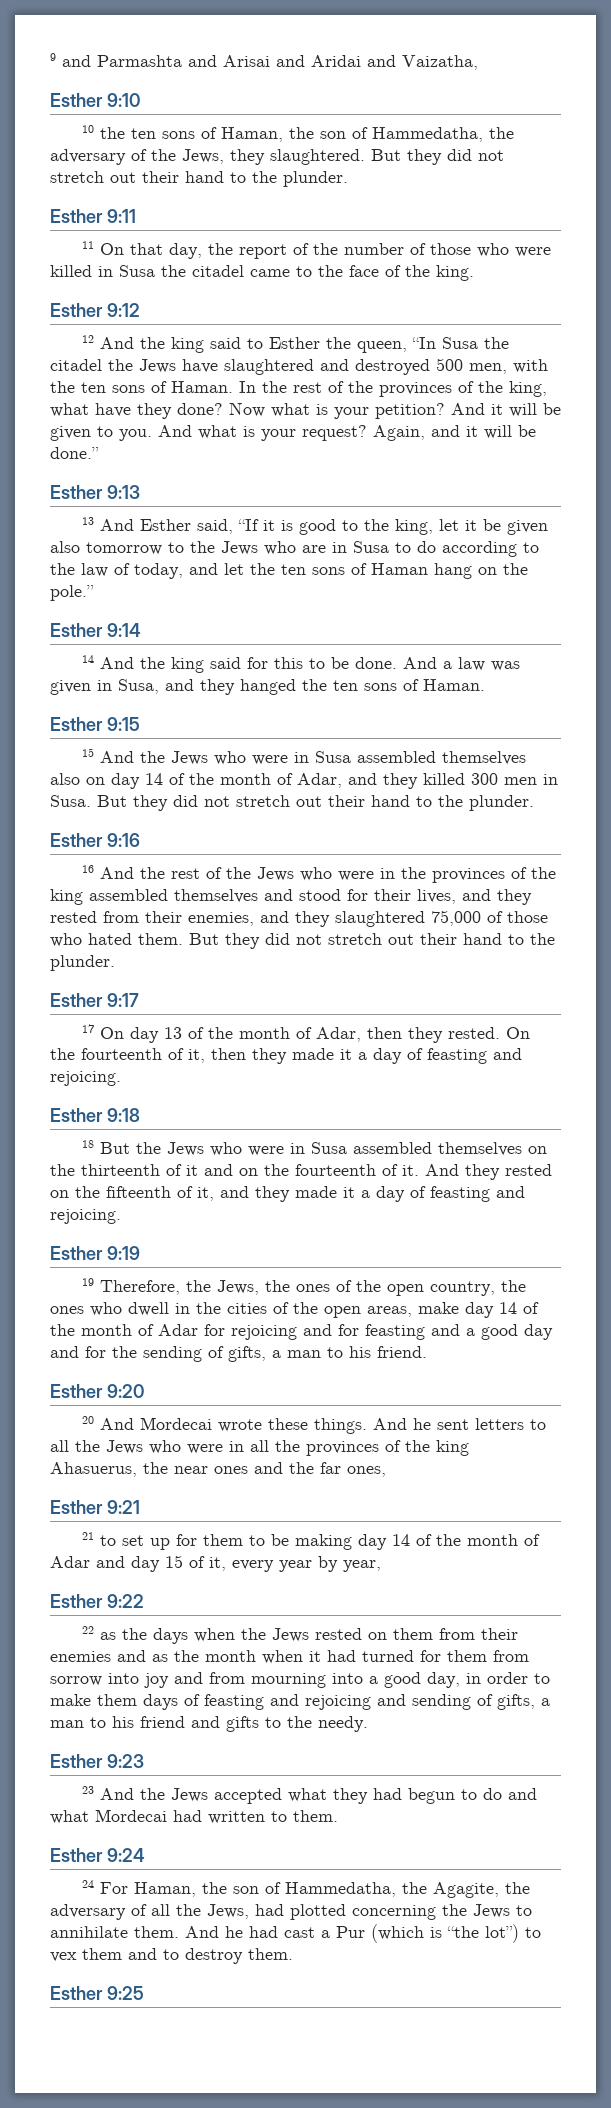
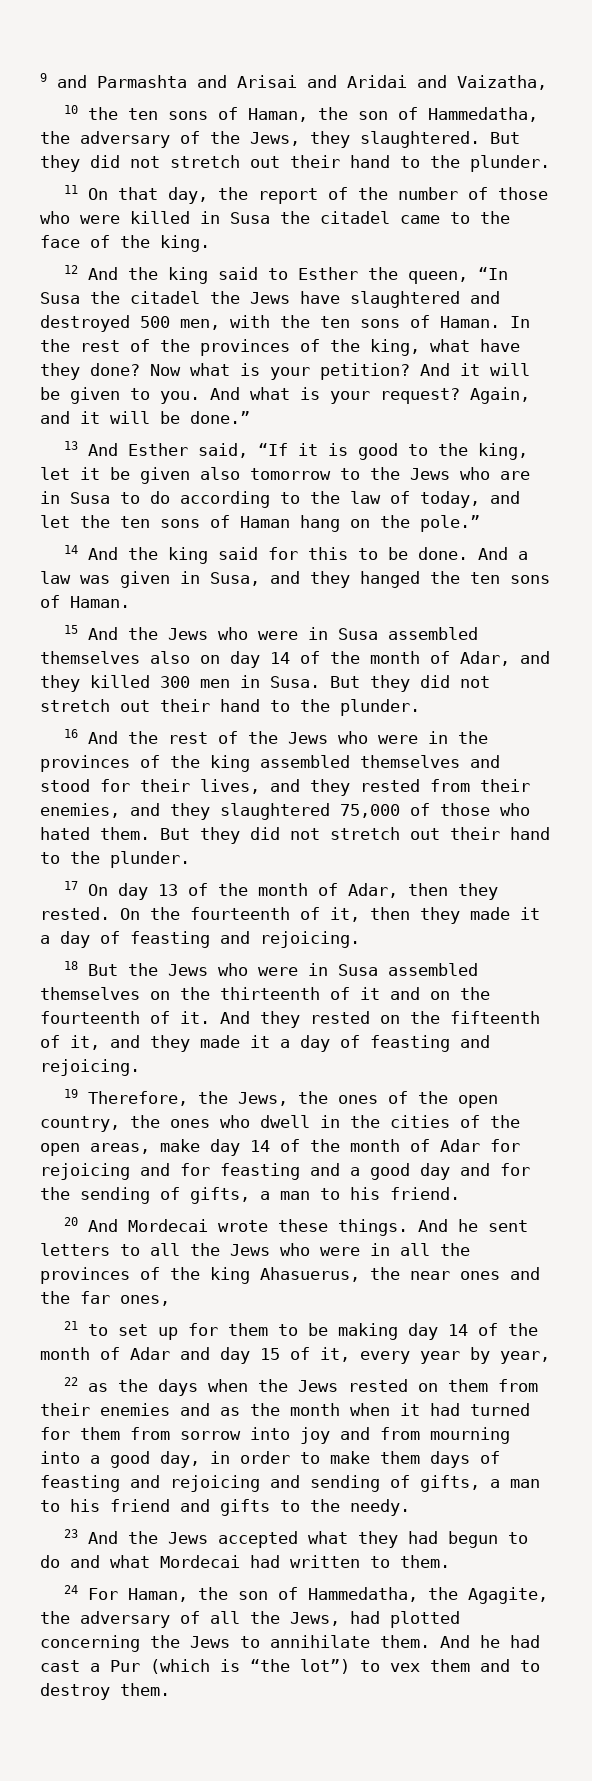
[50,93,140,107] // Esther 9:10 -> (547, 82) none
[50,209,136,223] // Esther 9:11 -> (550, 163) none
[50,303,140,317] // Esther 9:12 -> (210, 243) none
[50,485,140,499] // Esther 9:13 -> (250, 417) none
[50,623,141,637] // Esther 9:14 -> (480, 523) none
[50,717,140,731] // Esther 9:15 -> (130, 602) none
[50,833,140,847] // Esther 9:16 -> (420, 707) none
[50,993,139,1007] // Esther 9:17 -> (190, 859) none
[50,1108,140,1122] // Esther 9:18 -> (360, 939) none
[50,1246,140,1260] // Esther 9:19 -> (140, 1067) none
[50,1384,144,1398] // Esther 9:20 -> (460, 1193) none
[50,1500,140,1514] // Esther 9:21 -> (170, 1300) none
[50,1594,144,1608] // Esther 9:22 -> (550, 1357) none
[50,1754,144,1768] // Esther 9:23 -> (410, 1507) none
[50,1848,145,1862] // Esther 9:24 -> (450, 1561) none
[50,1986,144,2000] // Esther 9:25 -> (170, 1689) none

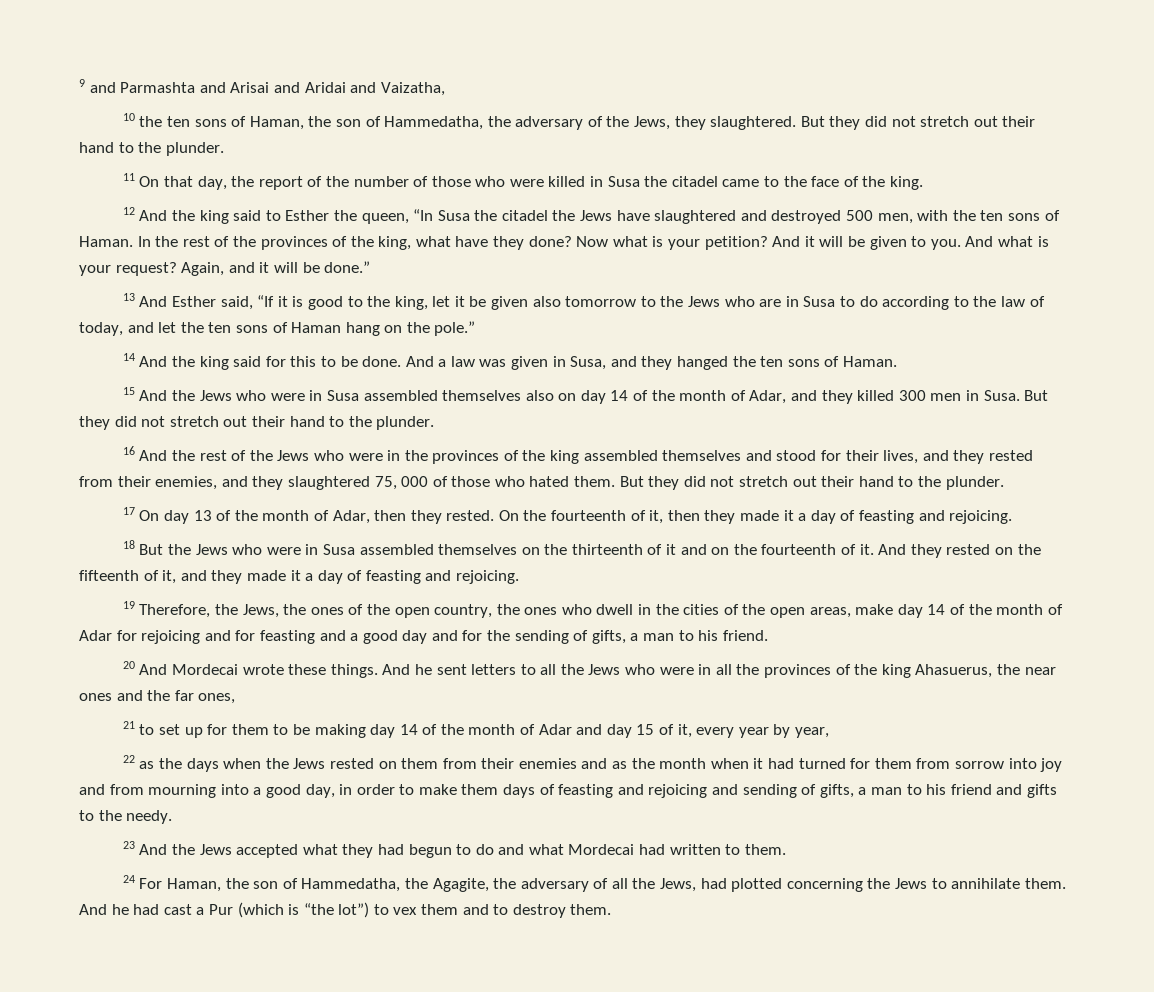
[340,804,400,818] 75,000 -> [374,476,429,490] 75, 000

